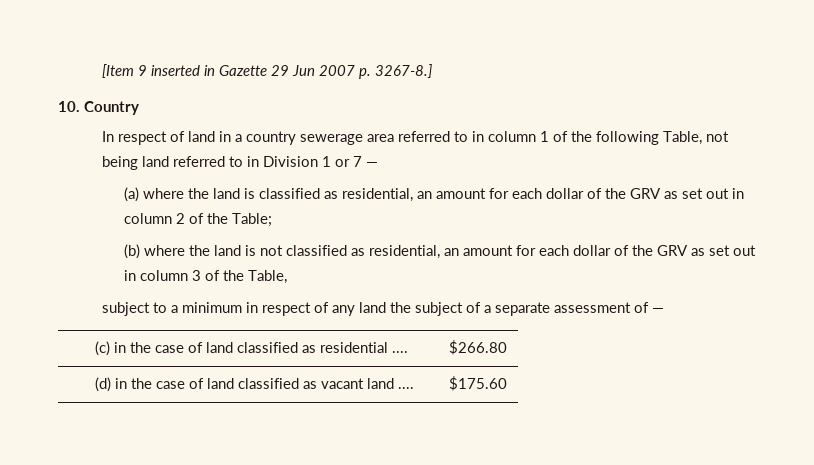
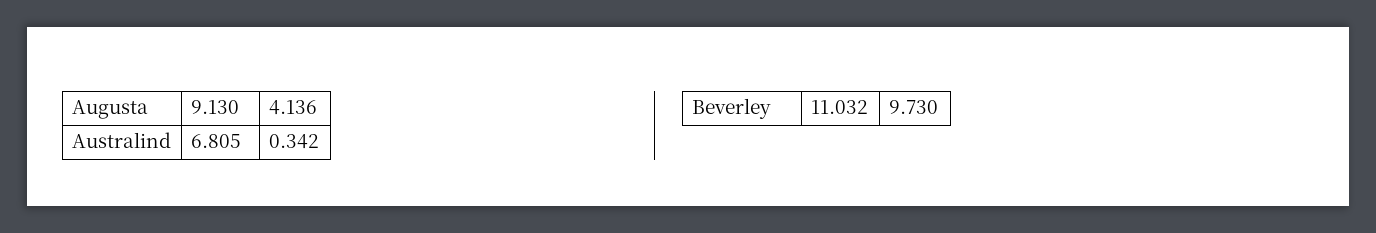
[101,64,432,79] [58,101,139,115] [101,131,729,145] [101,156,378,170] [123,187,744,202] [123,213,272,227] [123,244,756,259] [123,270,287,284] [101,302,664,316] [95,341,409,356] [449,340,508,355] [95,377,415,392] [449,376,508,391] [Item 9 inserted in Gazette 29 Jun 2007 p. 3267-8.] // 10. Country // In respect of land in a country sewerage area referred to in column 1 of the following Table, not being land referred to in Division 1 or 7 — // (a) where the land is classified as residential, an amount for each dollar of the GRV as set out in column 2 of the Table; // (b) where the land is not classified as residential, an amount for each dollar of the GRV as set out in column 3 of the Table, // subject to a minimum in respect of any land the subject of a separate assessment of — // (c) in the case of land classified as residential .... | $266.80 // (d) in the case of land classified as vacant land .... | $175.60 -> [71,100,148,119] [190,100,239,114] [268,100,317,115] [71,132,171,148] [190,134,241,148] [268,134,319,149] [691,98,771,119] [810,100,868,114] [888,100,938,114] Augusta | 9.130 | 4.136 // Australind | 6.805 | 0.342 // Beverley | 11.032 | 9.730

